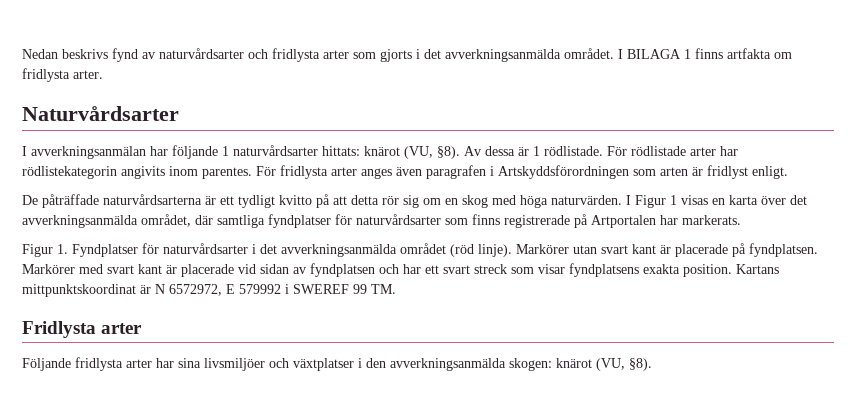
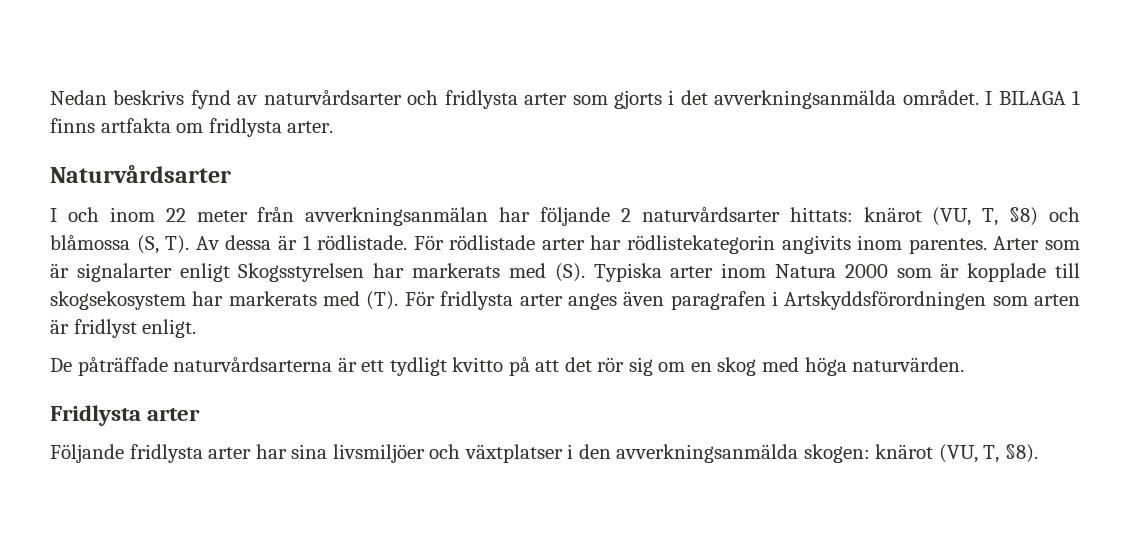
(27, 151) none -> [67,207,295,222] och inom 22 meter från
[222,146,229,156] 1 -> [620,208,631,222] 2
[437,146,460,159] §8). -> [982,207,1080,226] [50,235,190,254] T, §8) och blåmossa (S, T).
(252, 173) none -> [993,236,1081,250] [50,263,1080,282] [50,291,399,310] Arter som är signalarter enligt Skogsstyrelsen har markerats med (S). Typiska arter inom Natura 2000 som är kopplade till skogsekosystem har markerats med (T).
[351,195,379,205] detta -> [564,357,592,372] det
[626,195,807,208] [22,214,741,228] [22,243,818,257] [22,263,779,277] [22,284,396,297] I Figur 1 visas en karta över det avverkningsanmälda området, där samtliga fyndplatser för naturvårdsarter som finns registrerade på Artportalen har markerats. // Figur 1. Fyndplatser för naturvårdsarter i det avverkningsanmälda området (röd linje). Markörer utan svart kant är placerade på fyndplatsen. Markörer med svart kant är placerade vid sidan av fyndplatsen och har ett svart streck som visar fyndplatsens exakta position. Kartans mittpunktskoordinat är N 6572972, E 579992 i SWEREF 99 TM. -> (965, 364) none
(625, 364) none -> [983,445,1000,463] T,

